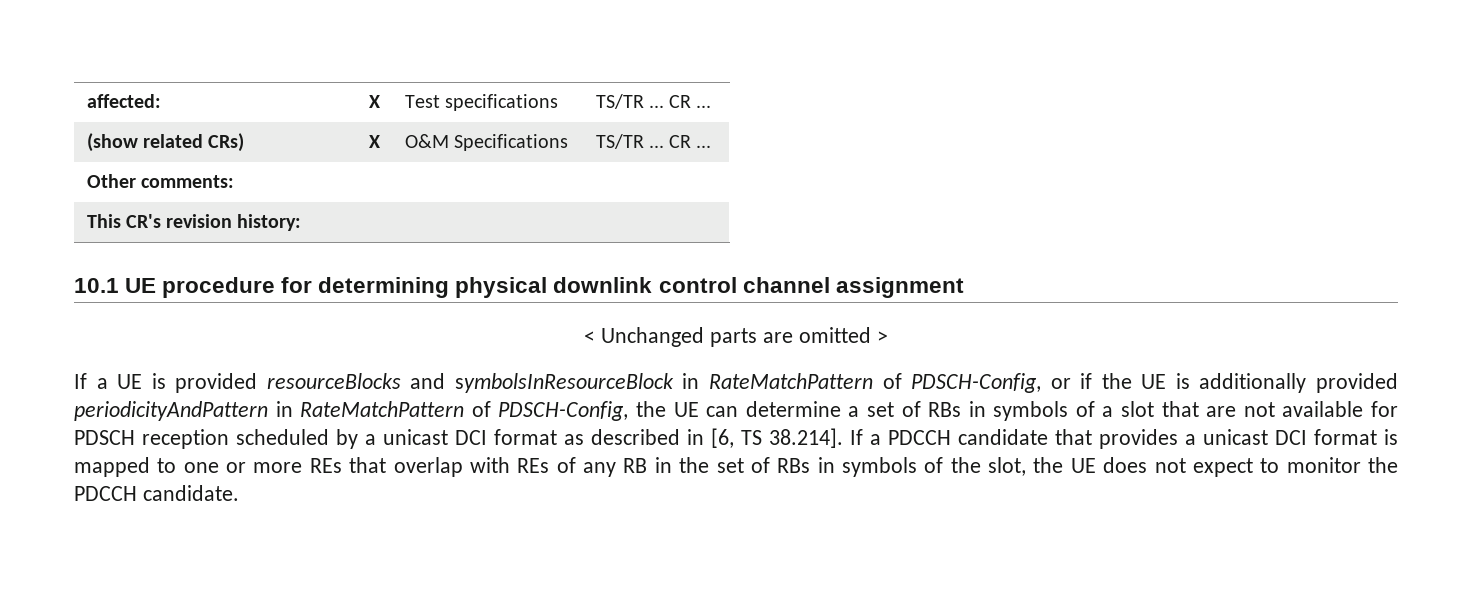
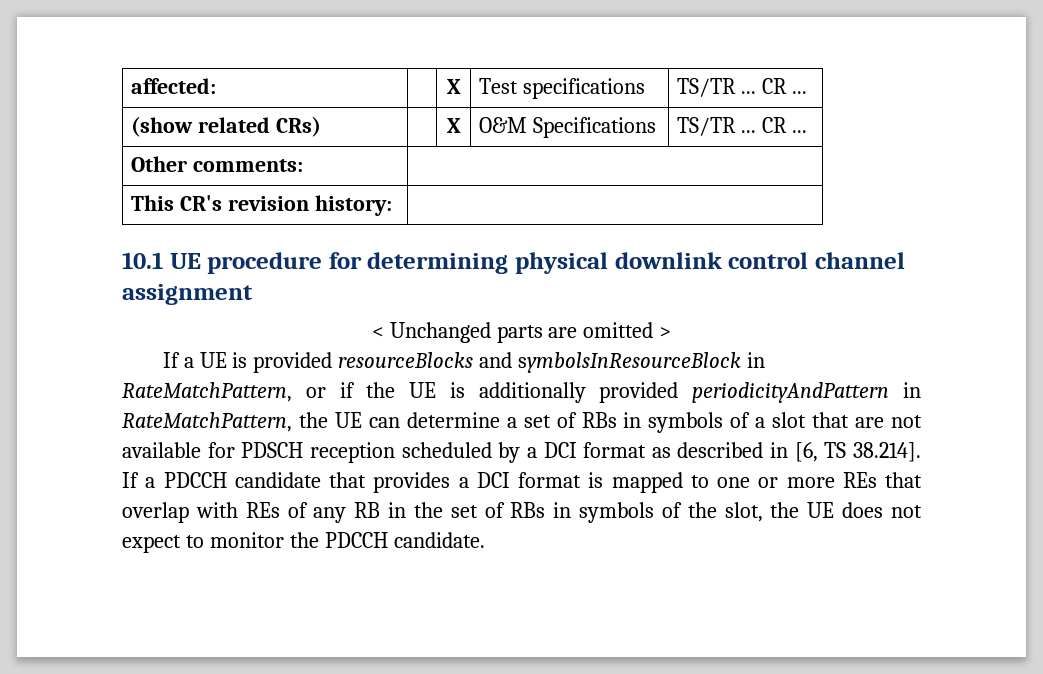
[709,373,1042,393] RateMatchPattern of PDSCH-Config, -> [122,382,292,402] RateMatchPattern,
[300,401,629,421] RateMatchPattern of PDSCH-Config, -> [122,412,292,432] RateMatchPattern,
[383,429,448,445] unicast -> (537, 452) none
[1203,429,1268,445] unicast -> (469, 482) none

